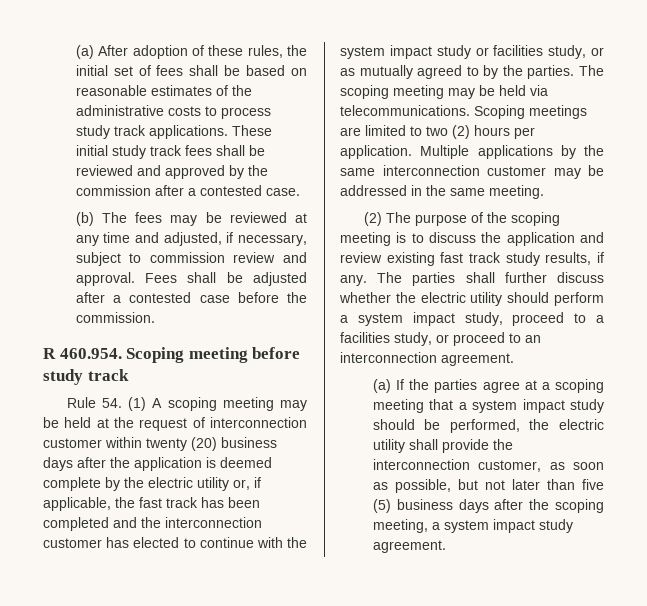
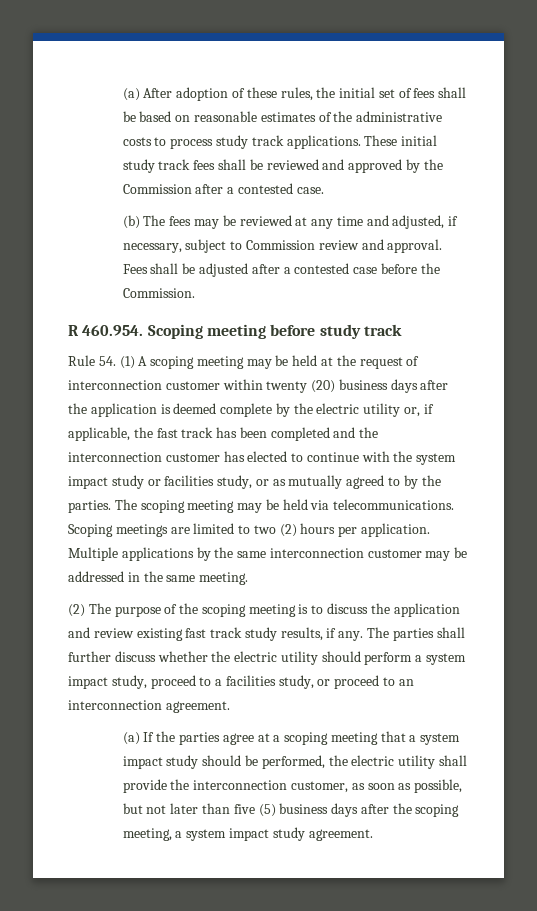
[75,185,151,196] commission -> [122,184,192,194] Commission
[149,252,225,263] commission -> [245,240,315,250] Commission
[75,312,155,323] commission. -> [122,288,195,298] Commission.

